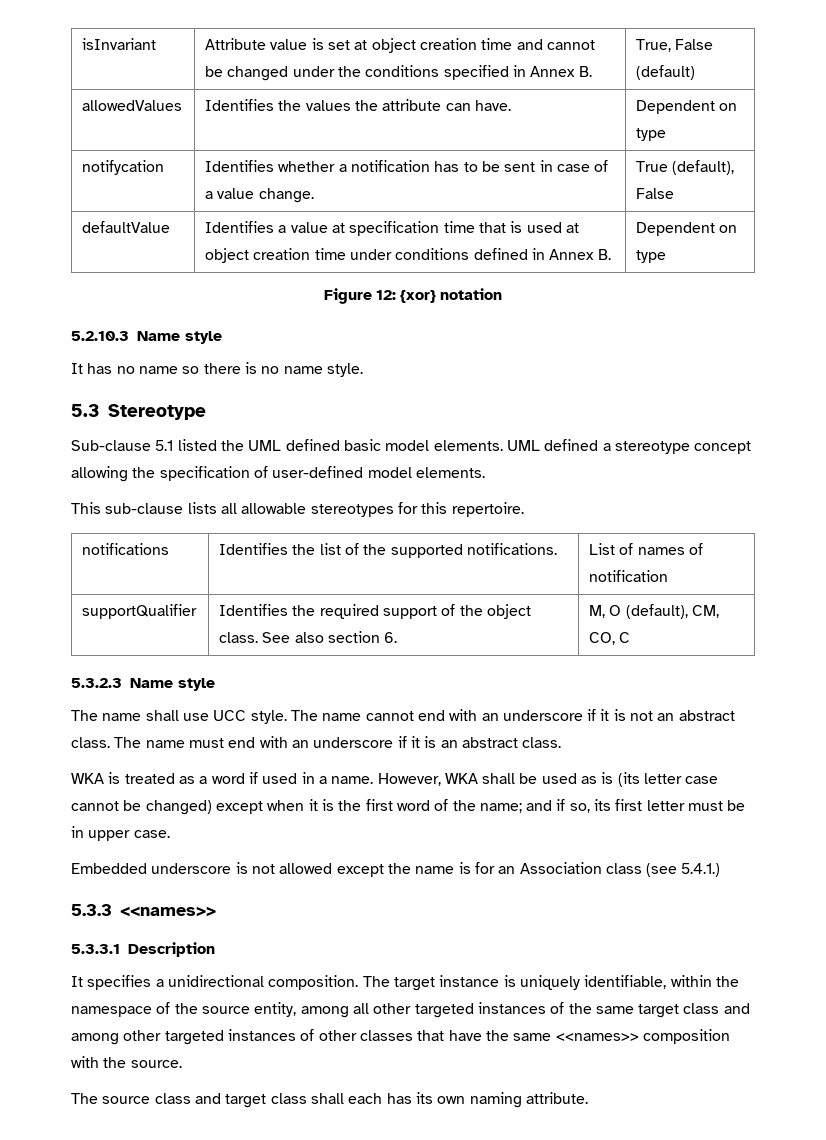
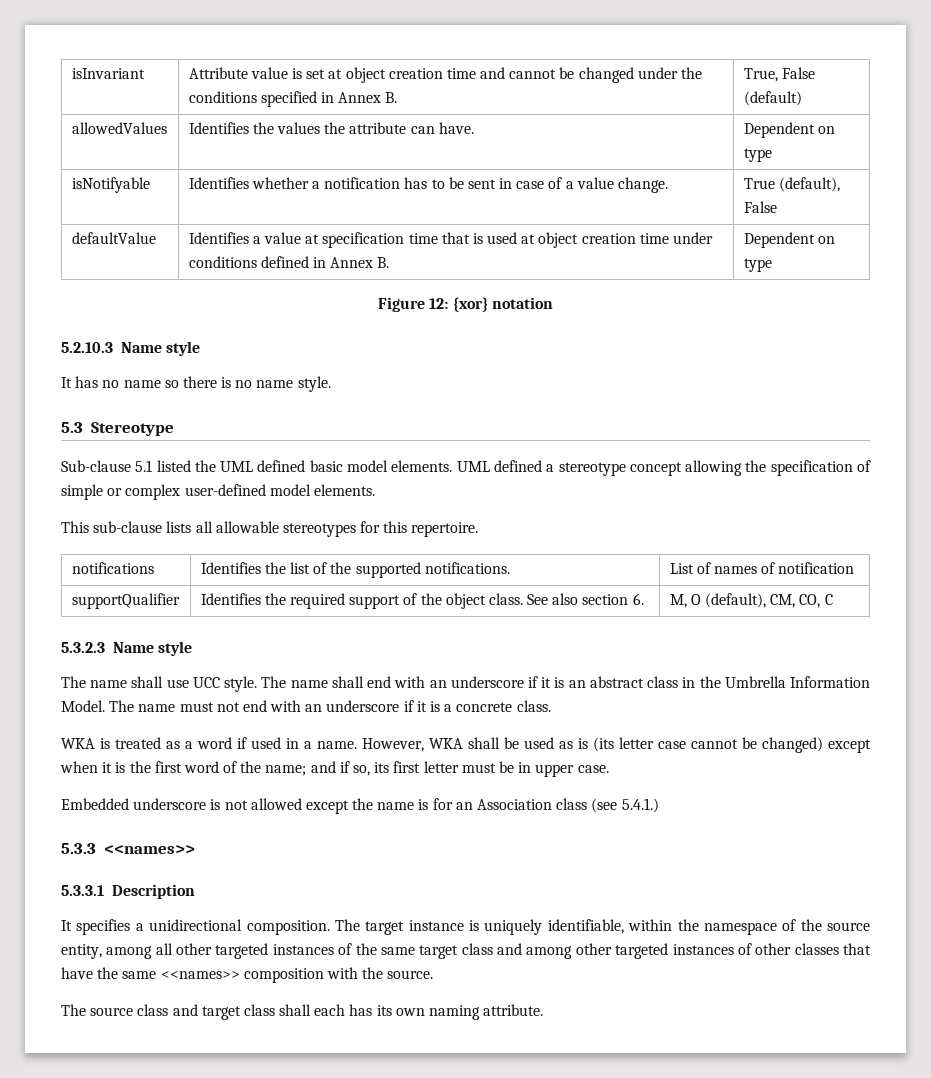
[82,160,165,175] notifycation -> [71,177,150,193] isNotifyable
(268, 472) none -> [61,484,181,500] simple or complex
[365,709,735,721] [71,737,224,748] cannot end with an underscore if it is not an abstract class. The name must -> [331,676,364,688] shall
(518, 742) none -> [647,676,871,688] [61,700,513,712] class in the Umbrella Information Model. The name must not end with an underscore if it is a concrete

